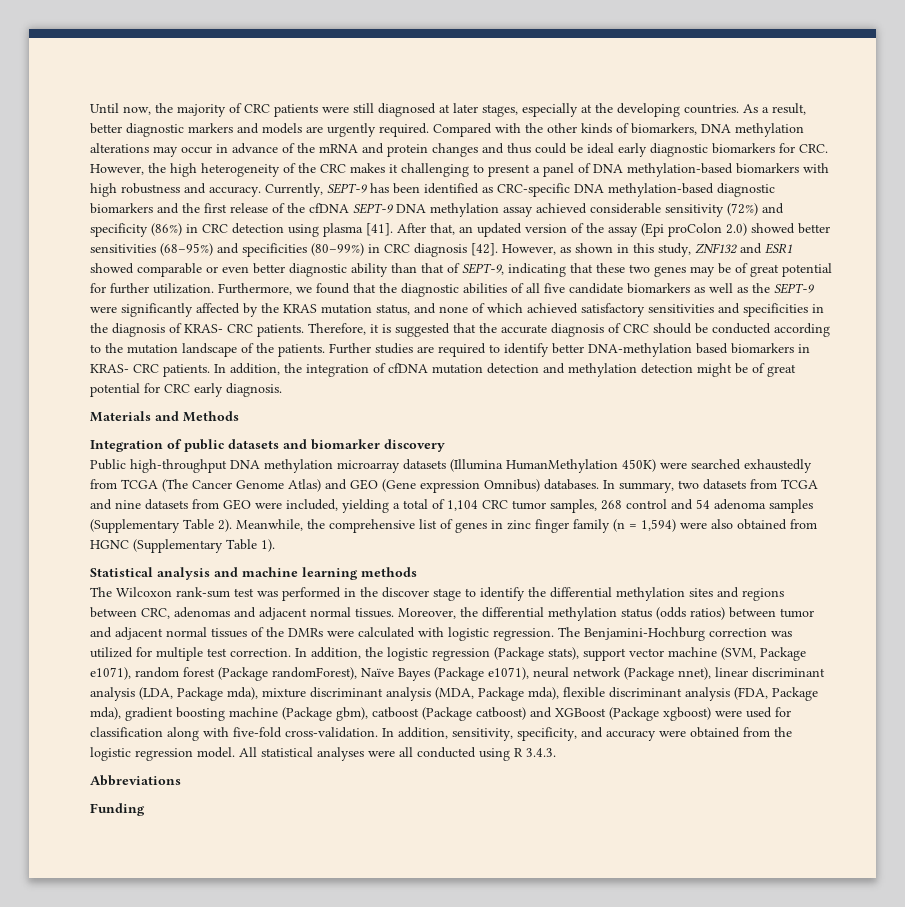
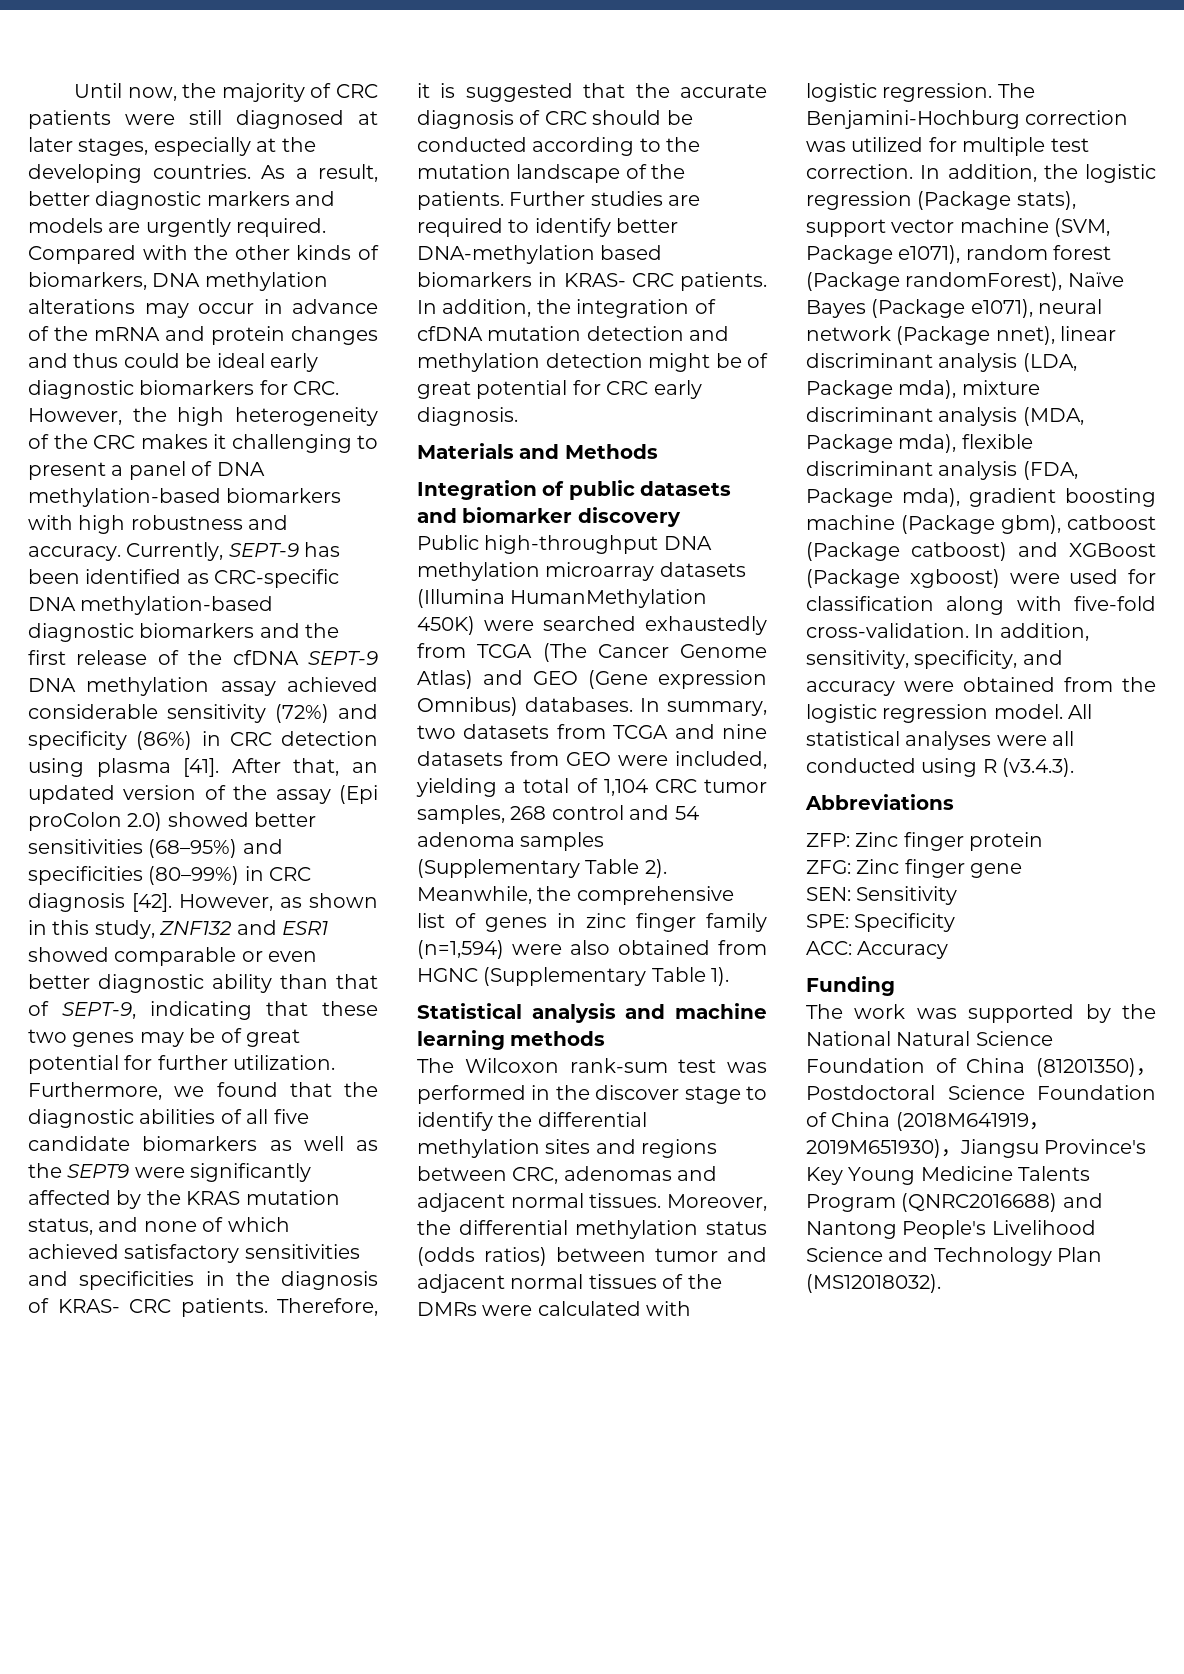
[774,283,815,294] SEPT-9 -> [67,1164,130,1178] SEPT9
[613,519,676,532] (n = 1,594) -> [417,940,504,959] (n=1,594)
[526,748,556,757] 3.4.3. -> [1002,758,1075,777] (v3.4.3).
[90,803,145,816] Funding -> [806,832,1044,851] [806,859,1023,878] [806,886,958,905] [806,913,956,932] [806,941,949,959] [806,976,895,996] [806,1004,1156,1023] [806,1031,1053,1046] [806,1058,1156,1077] [806,1085,1156,1100] [806,1112,1049,1131] [806,1139,1147,1158] [806,1166,1091,1185] [806,1193,1103,1212] [806,1220,1096,1239] [806,1247,1103,1266] [806,1274,941,1293] ZFP: Zinc finger protein // ZFG: Zinc finger gene // SEN: Sensitivity // SPE: Specificity // ACC: Accuracy // Funding // The work was supported by the National Natural Science Foundation of China (81201350)，Postdoctoral Science Foundation of China (2018M641919，2019M651930)，Jiangsu Province's Key Young Medicine Talents Program (QNRC2016688) and Nantong People's Livelihood Science and Technology Plan (MS12018032).

